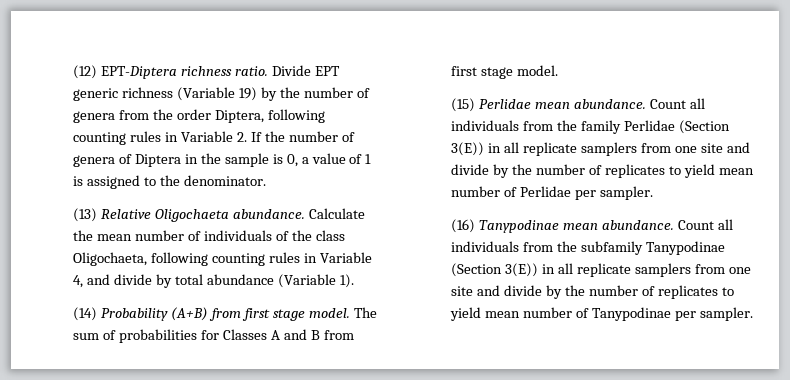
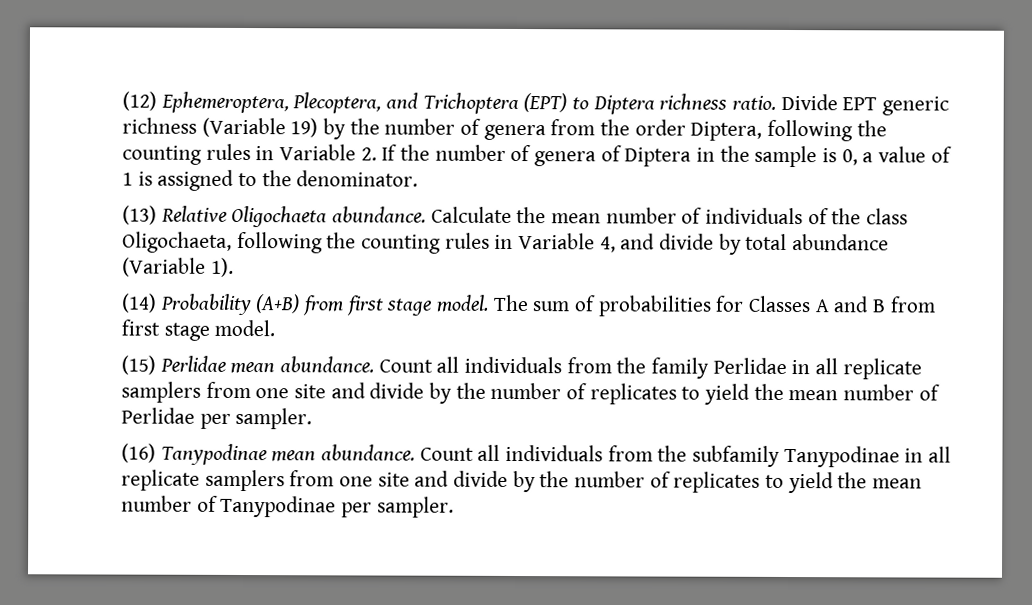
[101,66,178,79] EPT-Diptera -> [160,91,655,115] Ephemeroptera, Plecoptera, and Trichoptera (EPT) to Diptera
(325, 116) none -> [856,120,887,137] the
(209, 259) none -> [326,232,357,249] the
[678,120,730,134] [451,142,485,156] (Section 3(E)) -> (787, 365) none
(715, 171) none -> [753,383,784,400] the
[451,263,539,277] (Section 3(E)) -> (900, 456) none
(482, 314) none -> [837,472,868,489] the

